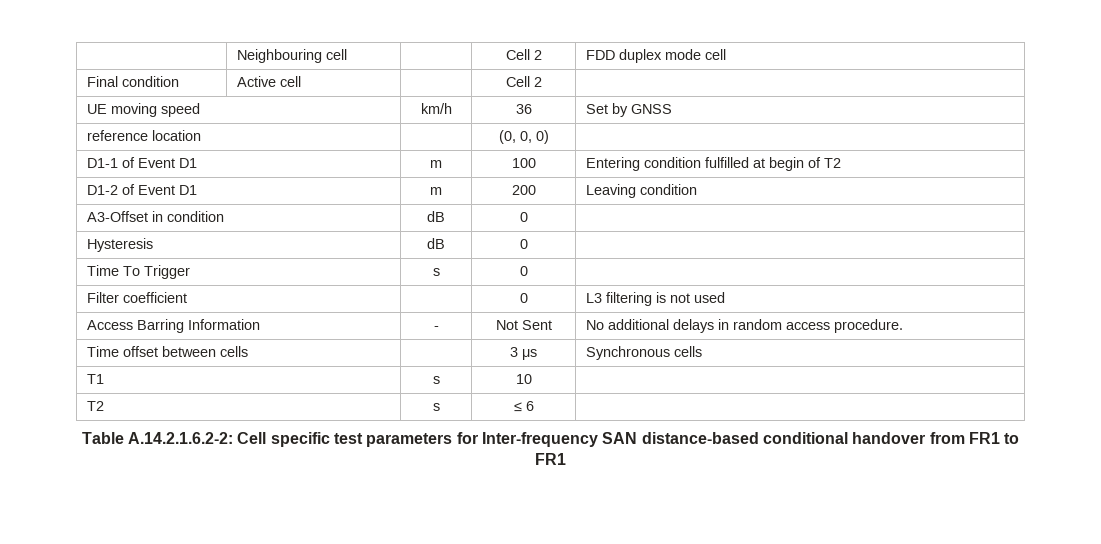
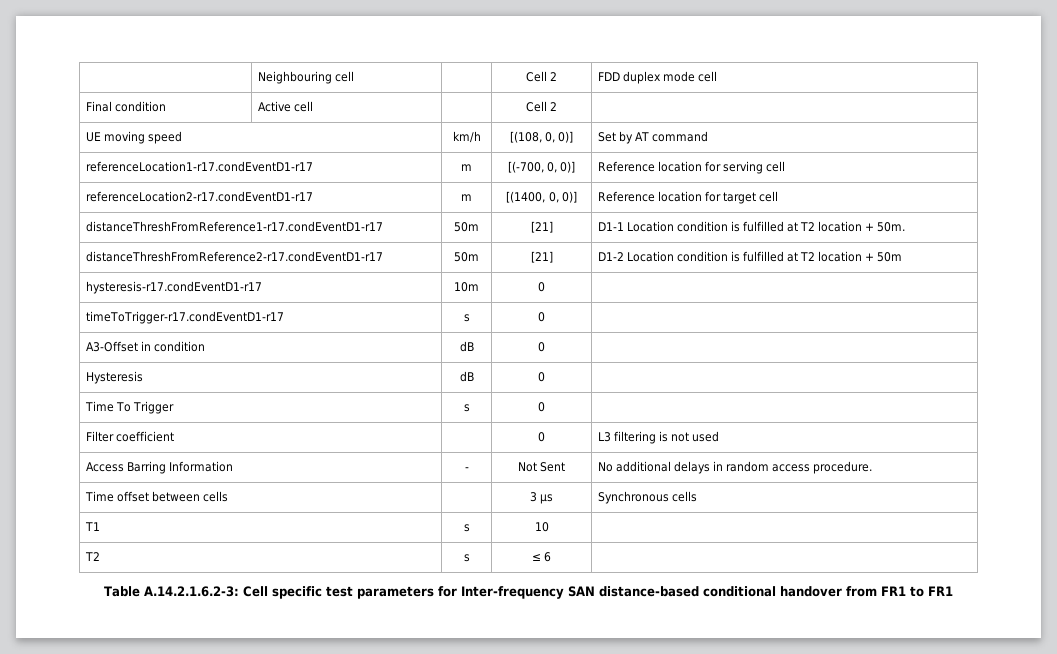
[515,104,532,114] 36 -> [509,131,574,143] [(108, 0, 0)]
[631,104,673,114] [87,130,202,141] [498,130,549,144] [87,157,198,168] [430,160,442,168] [511,158,536,168] [586,157,842,171] [87,184,198,195] [430,187,442,195] [511,185,536,195] [586,184,698,198] GNSS // reference location | | (0, 0, 0) | // D1-1 of Event D1 | m | 100 | Entering condition fulfilled at begin of T2 // D1-2 of Event D1 | m | 200 | Leaving condition -> [634,131,708,142] [85,161,313,172] [461,164,472,171] [507,161,576,173] [597,161,785,174] [85,191,313,202] [461,194,472,201] [506,191,577,203] [597,191,778,204] [85,221,383,232] [454,222,479,232] [530,221,553,233] [597,221,906,232] [85,251,383,262] [454,252,479,262] [530,251,553,263] [597,251,903,262] [85,281,262,294] [454,282,479,292] [538,282,545,292] [85,311,284,324] [463,314,470,322] [538,312,545,322] AT command // referenceLocation1-r17.condEventD1-r17 | m | [(-700, 0, 0)] | Reference location for serving cell // referenceLocation2-r17.condEventD1-r17 | m | [(1400, 0, 0)] | Reference location for target cell // distanceThreshFromReference1-r17.condEventD1-r17 | 50m | [21] | D1-1 Location condition is fulfilled at T2 location + 50m. // distanceThreshFromReference2-r17.condEventD1-r17 | 50m | [21] | D1-2 Location condition is fulfilled at T2 location + 50m // hysteresis-r17.condEventD1-r17 | 10m | 0 | // timeToTrigger-r17.condEventD1-r17 | s | 0 |
[128,432,234,444] A.14.2.1.6.2-2: -> [143,586,239,597] A.14.2.1.6.2-3:

